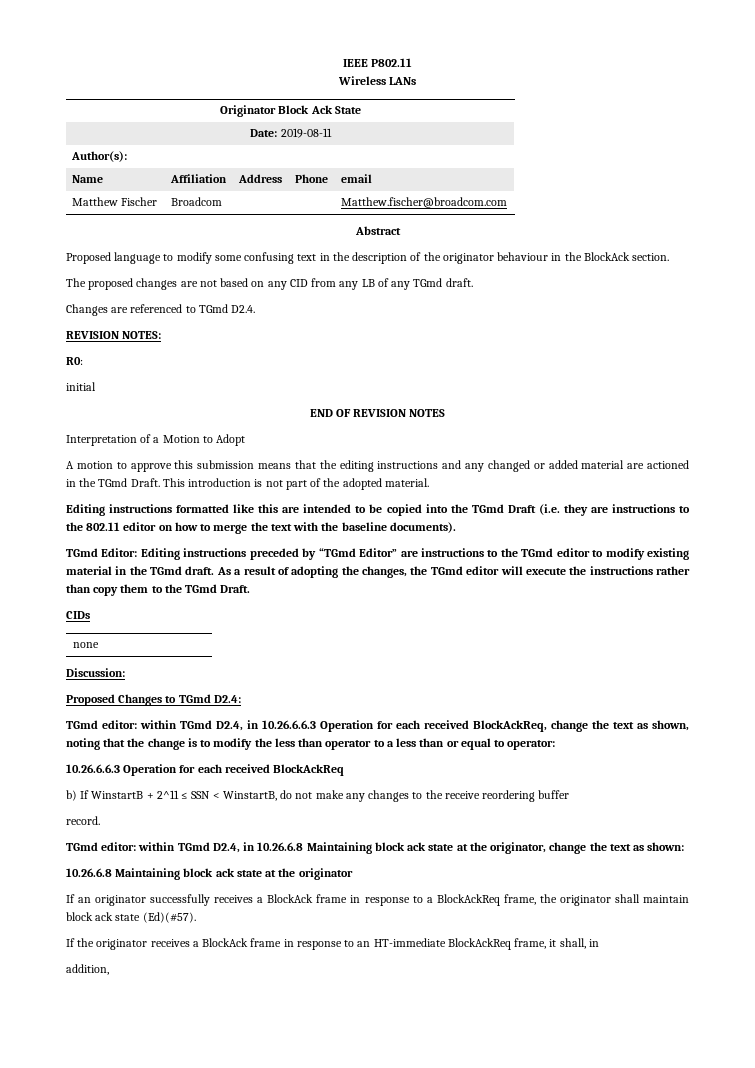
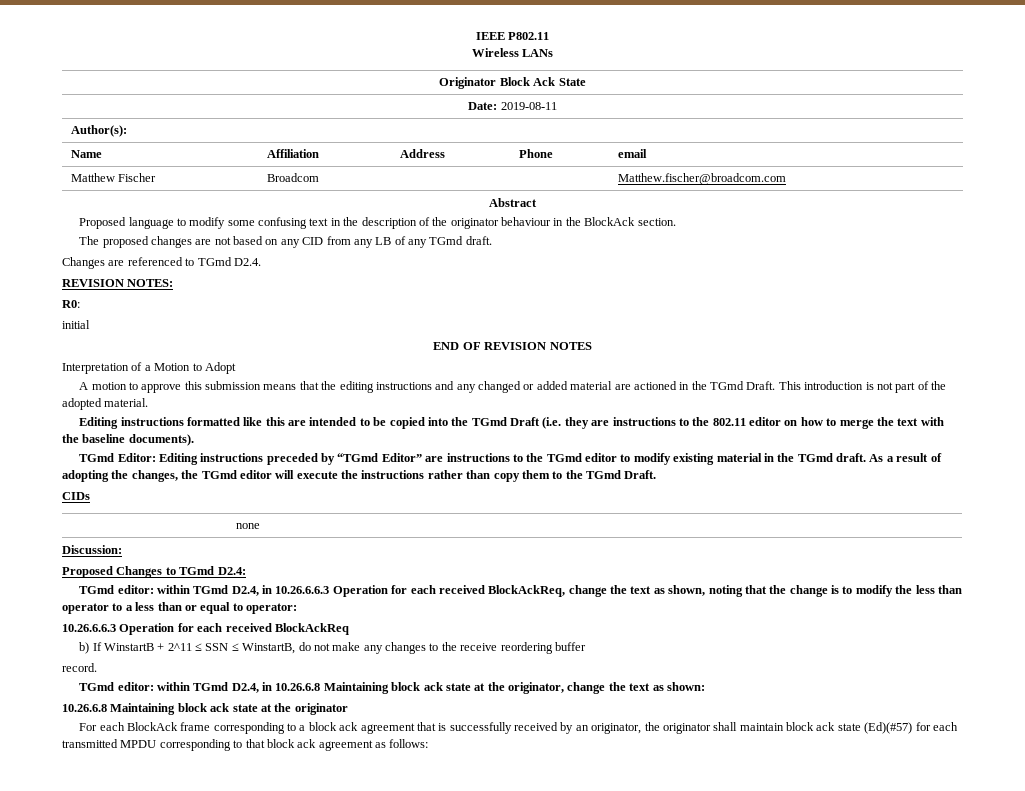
[212,793,220,799] < -> [231,643,239,651] ≤
[66,894,536,906] If an originator successfully receives a BlockAck frame in response to a BlockAckReq frame, -> [79,722,642,734] For each BlockAck frame corresponding to a block ack agreement that is successfully received by an originator,
[142,912,196,923] [66,938,599,950] [66,964,109,975] (Ed)(#57). // If the originator receives a BlockAck frame in response to an HT-immediate BlockAckReq frame, it shall, in // addition, -> [864,722,958,734] [62,739,429,751] (Ed)(#57) for each transmitted MPDU corresponding to that block ack agreement as follows:

